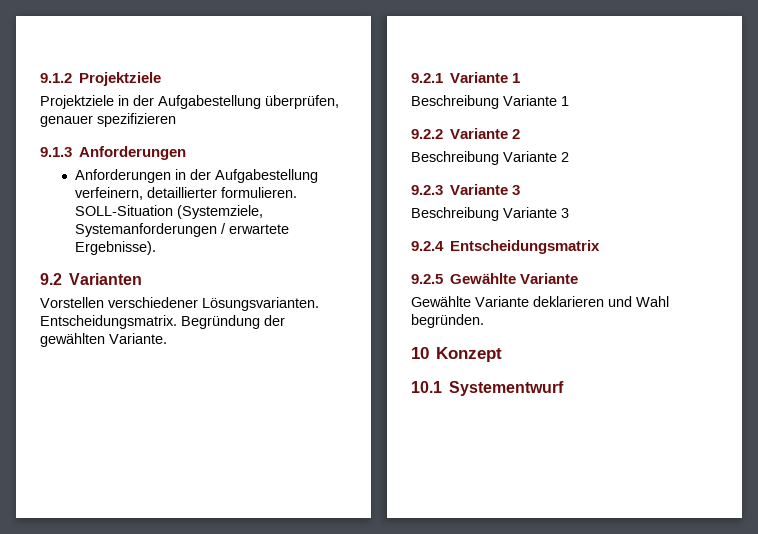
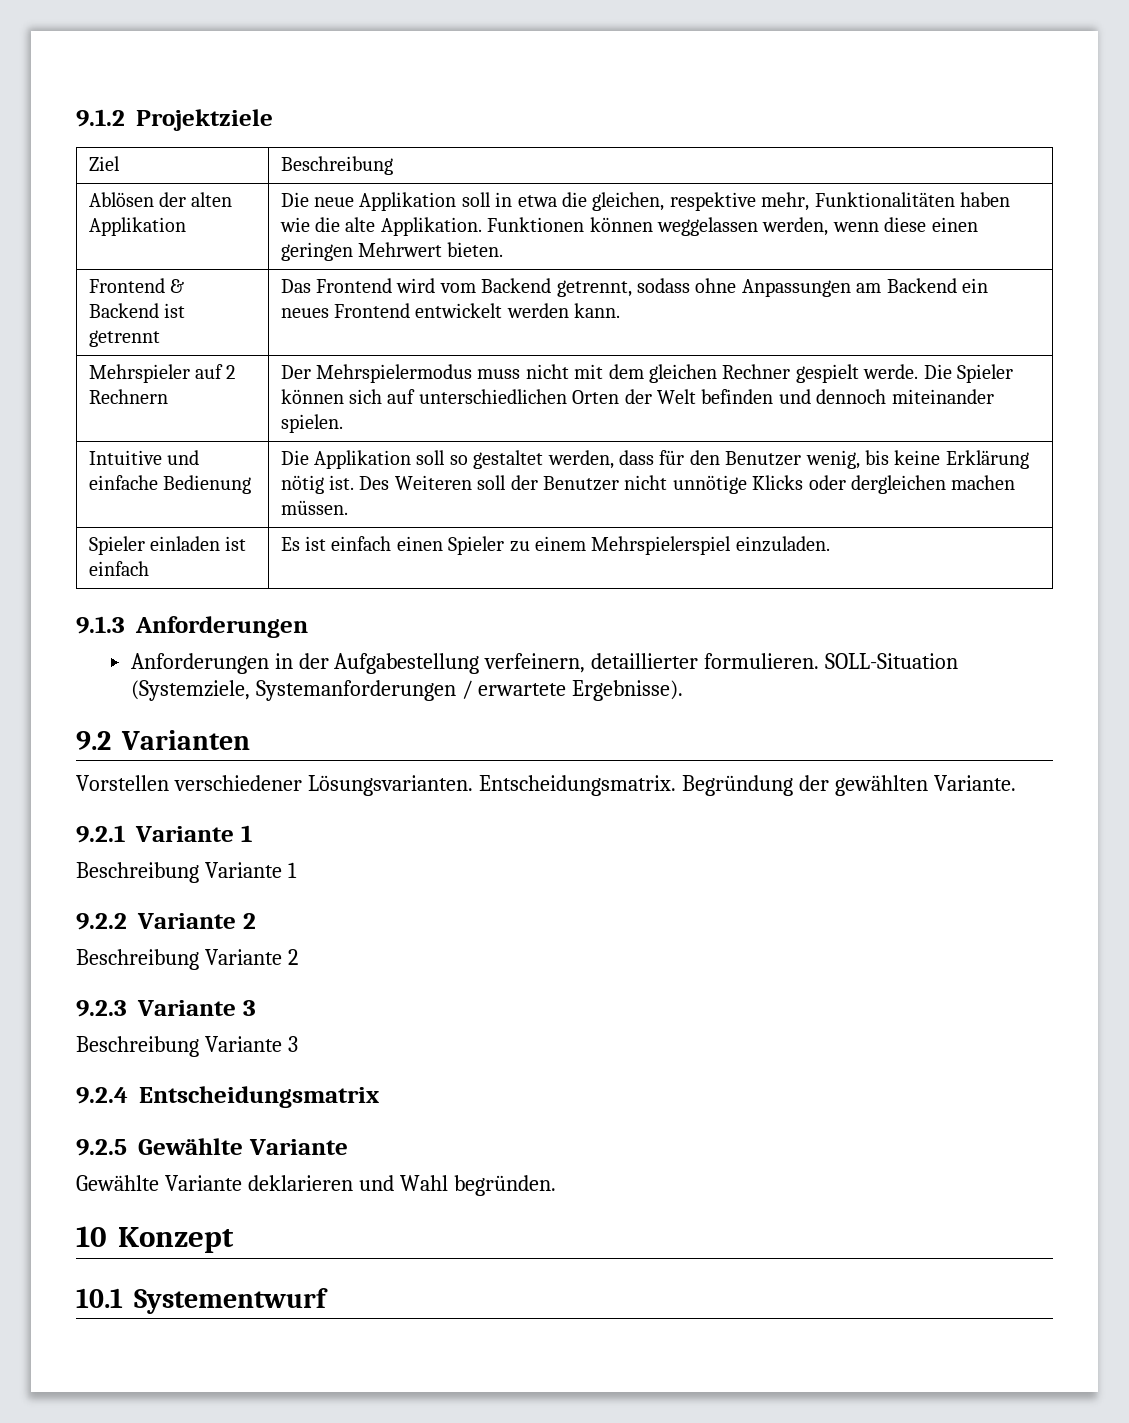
[40,95,339,109] [40,113,176,127] // Projektziele in der Aufgabestellung überprüfen, genauer spezifizieren -> [88,156,120,171] [280,156,393,175] [88,192,233,207] [88,217,186,236] [280,192,1010,211] [279,217,978,236] [280,242,504,261] [88,278,184,293] [88,303,185,318] [88,330,160,347] [280,278,988,297] [280,303,621,318] [88,364,236,383] [88,389,168,404] [280,364,1013,383] [280,389,994,404] [280,414,343,433] [88,450,199,465] [88,475,251,494] [280,450,1029,469] [280,475,1016,494] [280,500,348,515] [88,536,247,555] [88,561,149,576] [280,536,830,555] // Ziel | Beschreibung // Ablösen der alten Applikation | Die neue Applikation soll in etwa die gleichen, respektive mehr, Funktionalitäten haben wie die alte Applikation. Funktionen können weggelassen werden, wenn diese einen geringen Mehrwert bieten. // Frontend & Backend ist getrennt | Das Frontend wird vom Backend getrennt, sodass ohne Anpassungen am Backend ein neues Frontend entwickelt werden kann. // Mehrspieler auf 2 Rechnern | Der Mehrspielermodus muss nicht mit dem gleichen Rechner gespielt werde. Die Spieler können sich auf unterschiedlichen Orten der Welt befinden und dennoch miteinander spielen. // Intuitive und einfache Bedienung | Die Applikation soll so gestaltet werden, dass für den Benutzer wenig, bis keine Erklärung nötig ist. Des Weiteren soll der Benutzer nicht unnötige Klicks oder dergleichen machen müssen. // Spieler einladen ist einfach | Es ist einfach einen Spieler zu einem Mehrspielerspiel einzuladen.

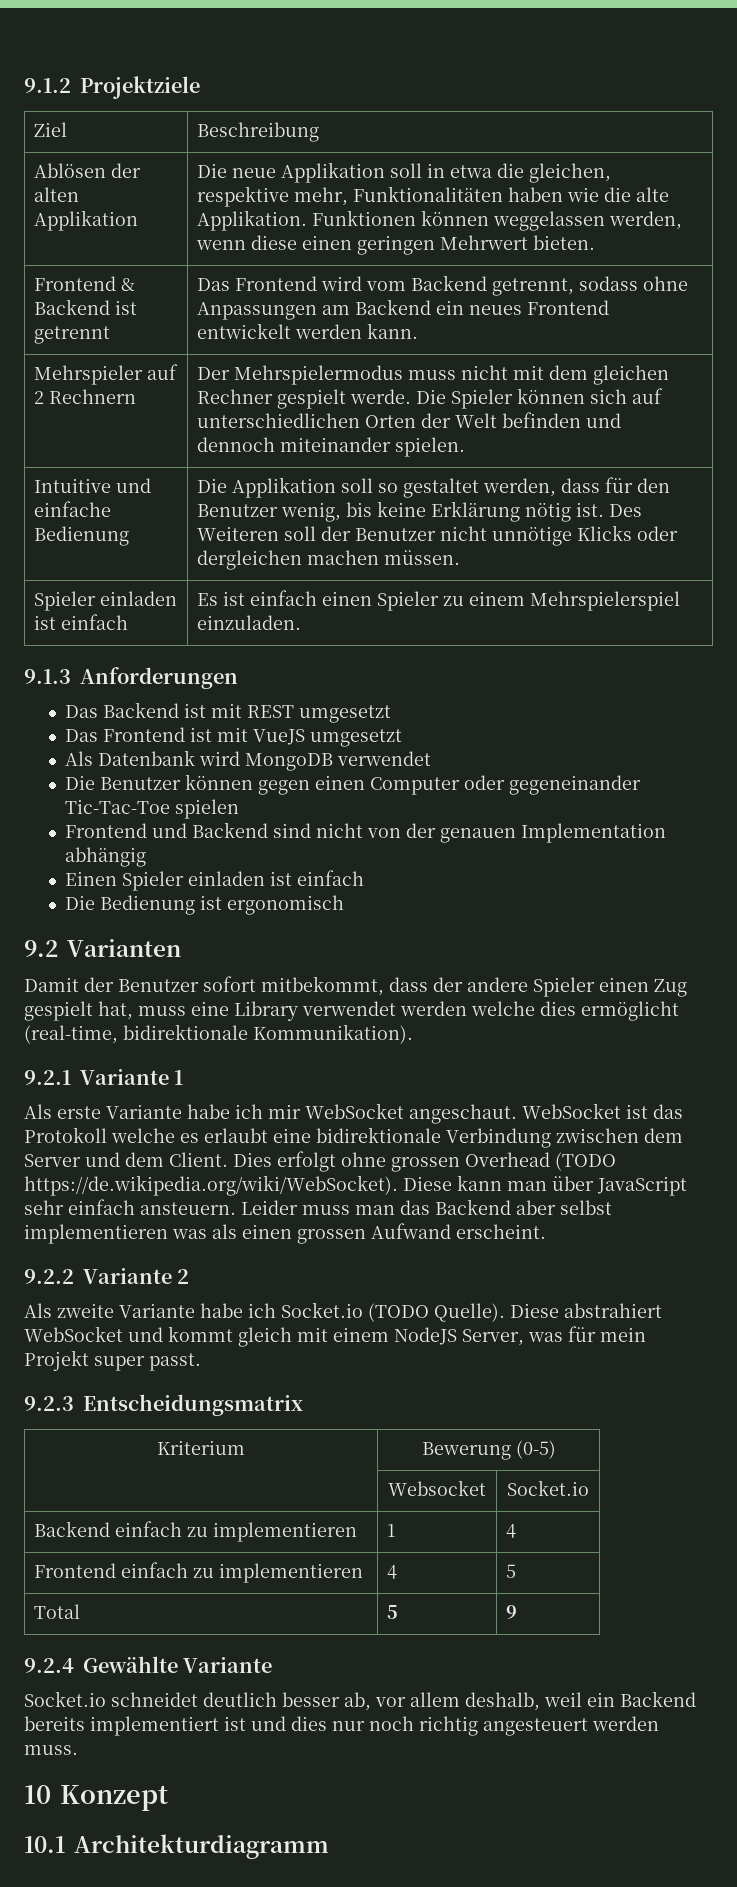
[130,653,959,674] [130,680,684,701] [76,730,250,750] [76,775,1016,796] [76,825,252,843] [76,862,297,883] [76,913,256,930] [76,949,298,970] [76,1000,256,1017] [76,1036,298,1057] [76,1086,379,1108] [76,1138,348,1156] [76,1175,556,1196] Anforderungen in der Aufgabestellung verfeinern, detaillierter formulieren. SOLL-Situation (Systemziele, Systemanforderungen / erwartete Ergebnisse). // 9.2 Varianten // Vorstellen verschiedener Lösungsvarianten. Entscheidungsmatrix. Begründung der gewählten Variante. // 9.2.1 Variante 1 // Beschreibung Variante 1 // 9.2.2 Variante 2 // Beschreibung Variante 2 // 9.2.3 Variante 3 // Beschreibung Variante 3 // 9.2.4 Entscheidungsmatrix // 9.2.5 Gewählte Variante // Gewählte Variante deklarieren und Wahl begründen. -> [65,702,392,723] [65,727,403,747] [65,750,432,771] [65,774,642,795] [65,799,240,819] [65,822,667,843] [65,847,147,867] [65,870,365,891] [65,895,345,915] [24,939,181,957] [24,976,687,997] [24,1001,679,1021] [24,1024,413,1044] [24,1069,184,1085] [24,1103,683,1124] [24,1127,683,1148] [24,1151,616,1172] [24,1175,687,1196] [24,1199,612,1215] [24,1223,546,1244] [24,1268,190,1284] [24,1302,662,1322] [24,1326,646,1347] [24,1350,201,1371] [24,1394,303,1416] [157,1440,245,1455] [421,1440,556,1460] [388,1480,486,1496] [507,1480,589,1496] [34,1521,358,1542] [387,1524,396,1537] [506,1524,517,1538] [34,1562,364,1583] [387,1565,398,1579] [506,1564,517,1578] [34,1604,81,1619] [387,1605,399,1619] [506,1605,518,1619] [24,1656,273,1673] [24,1691,696,1711] [24,1716,659,1736] [24,1745,78,1755] Das Backend ist mit REST umgesetzt // Das Frontend ist mit VueJS umgesetzt // Als Datenbank wird MongoDB verwendet // Die Benutzer können gegen einen Computer oder gegeneinander Tic-Tac-Toe spielen // Frontend und Backend sind nicht von der genauen Implementation abhängig // Einen Spieler einladen ist einfach // Die Bedienung ist ergonomisch // 9.2 Varianten // Damit der Benutzer sofort mitbekommt, dass der andere Spieler einen Zug gespielt hat, muss eine Library verwendet werden welche dies ermöglicht (real-time, bidirektionale Kommunikation). // 9.2.1 Variante 1 // Als erste Variante habe ich mir WebSocket angeschaut. WebSocket ist das Protokoll welche es erlaubt eine bidirektionale Verbindung zwischen dem Server und dem Client. Dies erfolgt ohne grossen Overhead (TODO https://de.wikipedia.org/wiki/WebSocket). Diese kann man über JavaScript sehr einfach ansteuern. Leider muss man das Backend aber selbst implementieren was als einen grossen Aufwand erscheint. // 9.2.2 Variante 2 // Als zweite Variante habe ich Socket.io (TODO Quelle). Diese abstrahiert WebSocket und kommt gleich mit einem NodeJS Server, was für mein Projekt super passt. // 9.2.3 Entscheidungsmatrix // Kriterium | Bewerung (0-5) // | Websocket | Socket.io // Backend einfach zu implementieren | 1 | 4 // Frontend einfach zu implementieren | 4 | 5 // Total | 5 | 9 // 9.2.4 Gewählte Variante // Socket.io schneidet deutlich besser ab, vor allem deshalb, weil ein Backend bereits implementiert ist und dies nur noch richtig angesteuert werden muss.
[134,1288,328,1314] Systementwurf -> [74,1834,329,1859] Architekturdiagramm

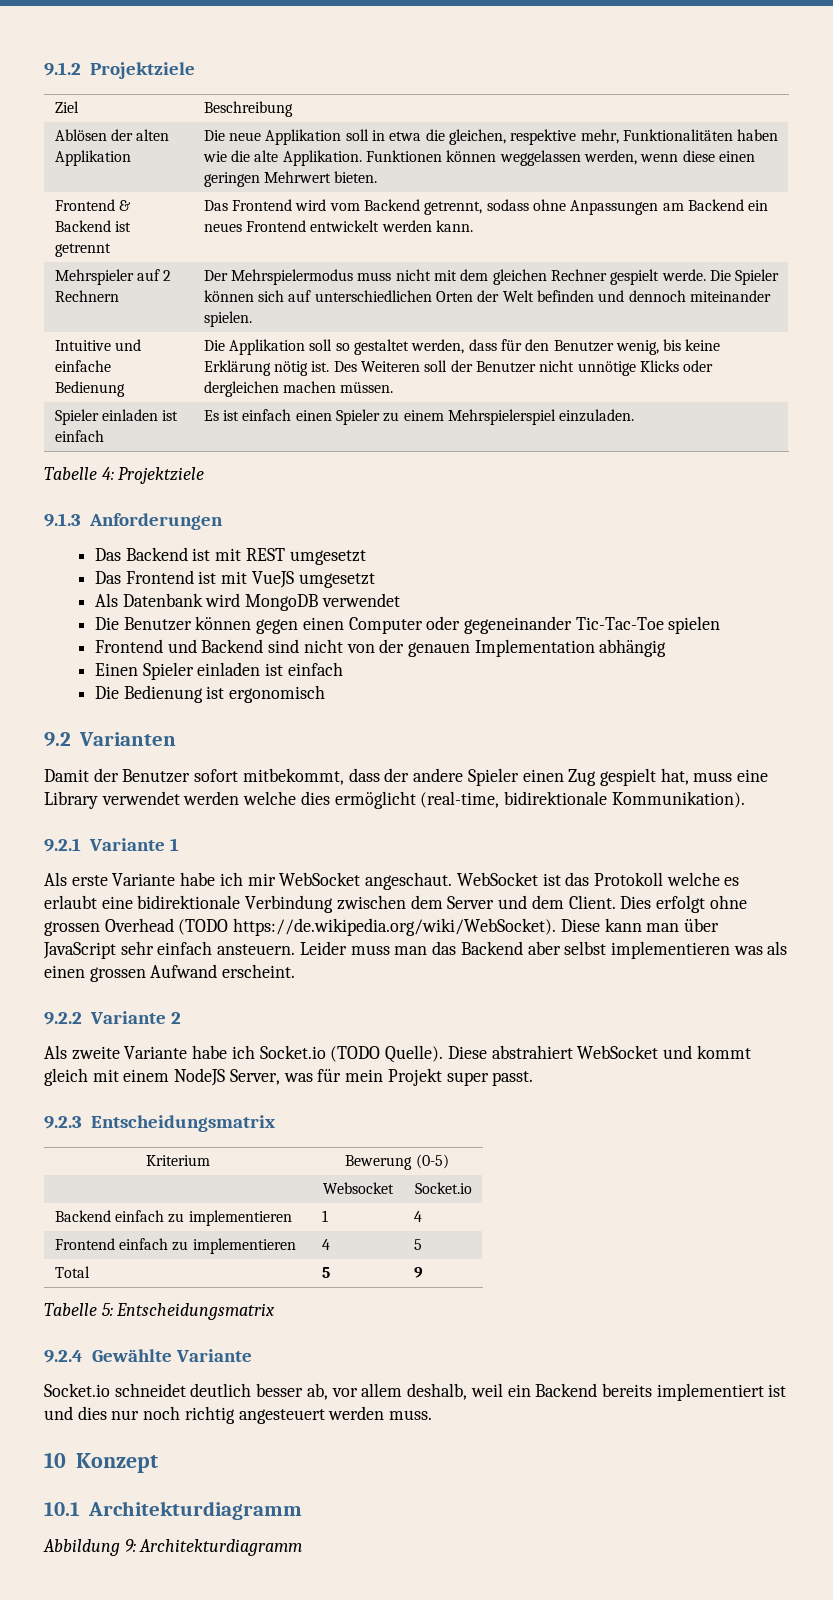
(302, 622) none -> [44,467,205,484] // Tabelle 4: Projektziele
(518, 1612) none -> [44,1303,276,1320] // Tabelle 5: Entscheidungsmatrix
(329, 1846) none -> [43,1539,303,1556] // Abbildung 9: Architekturdiagramm

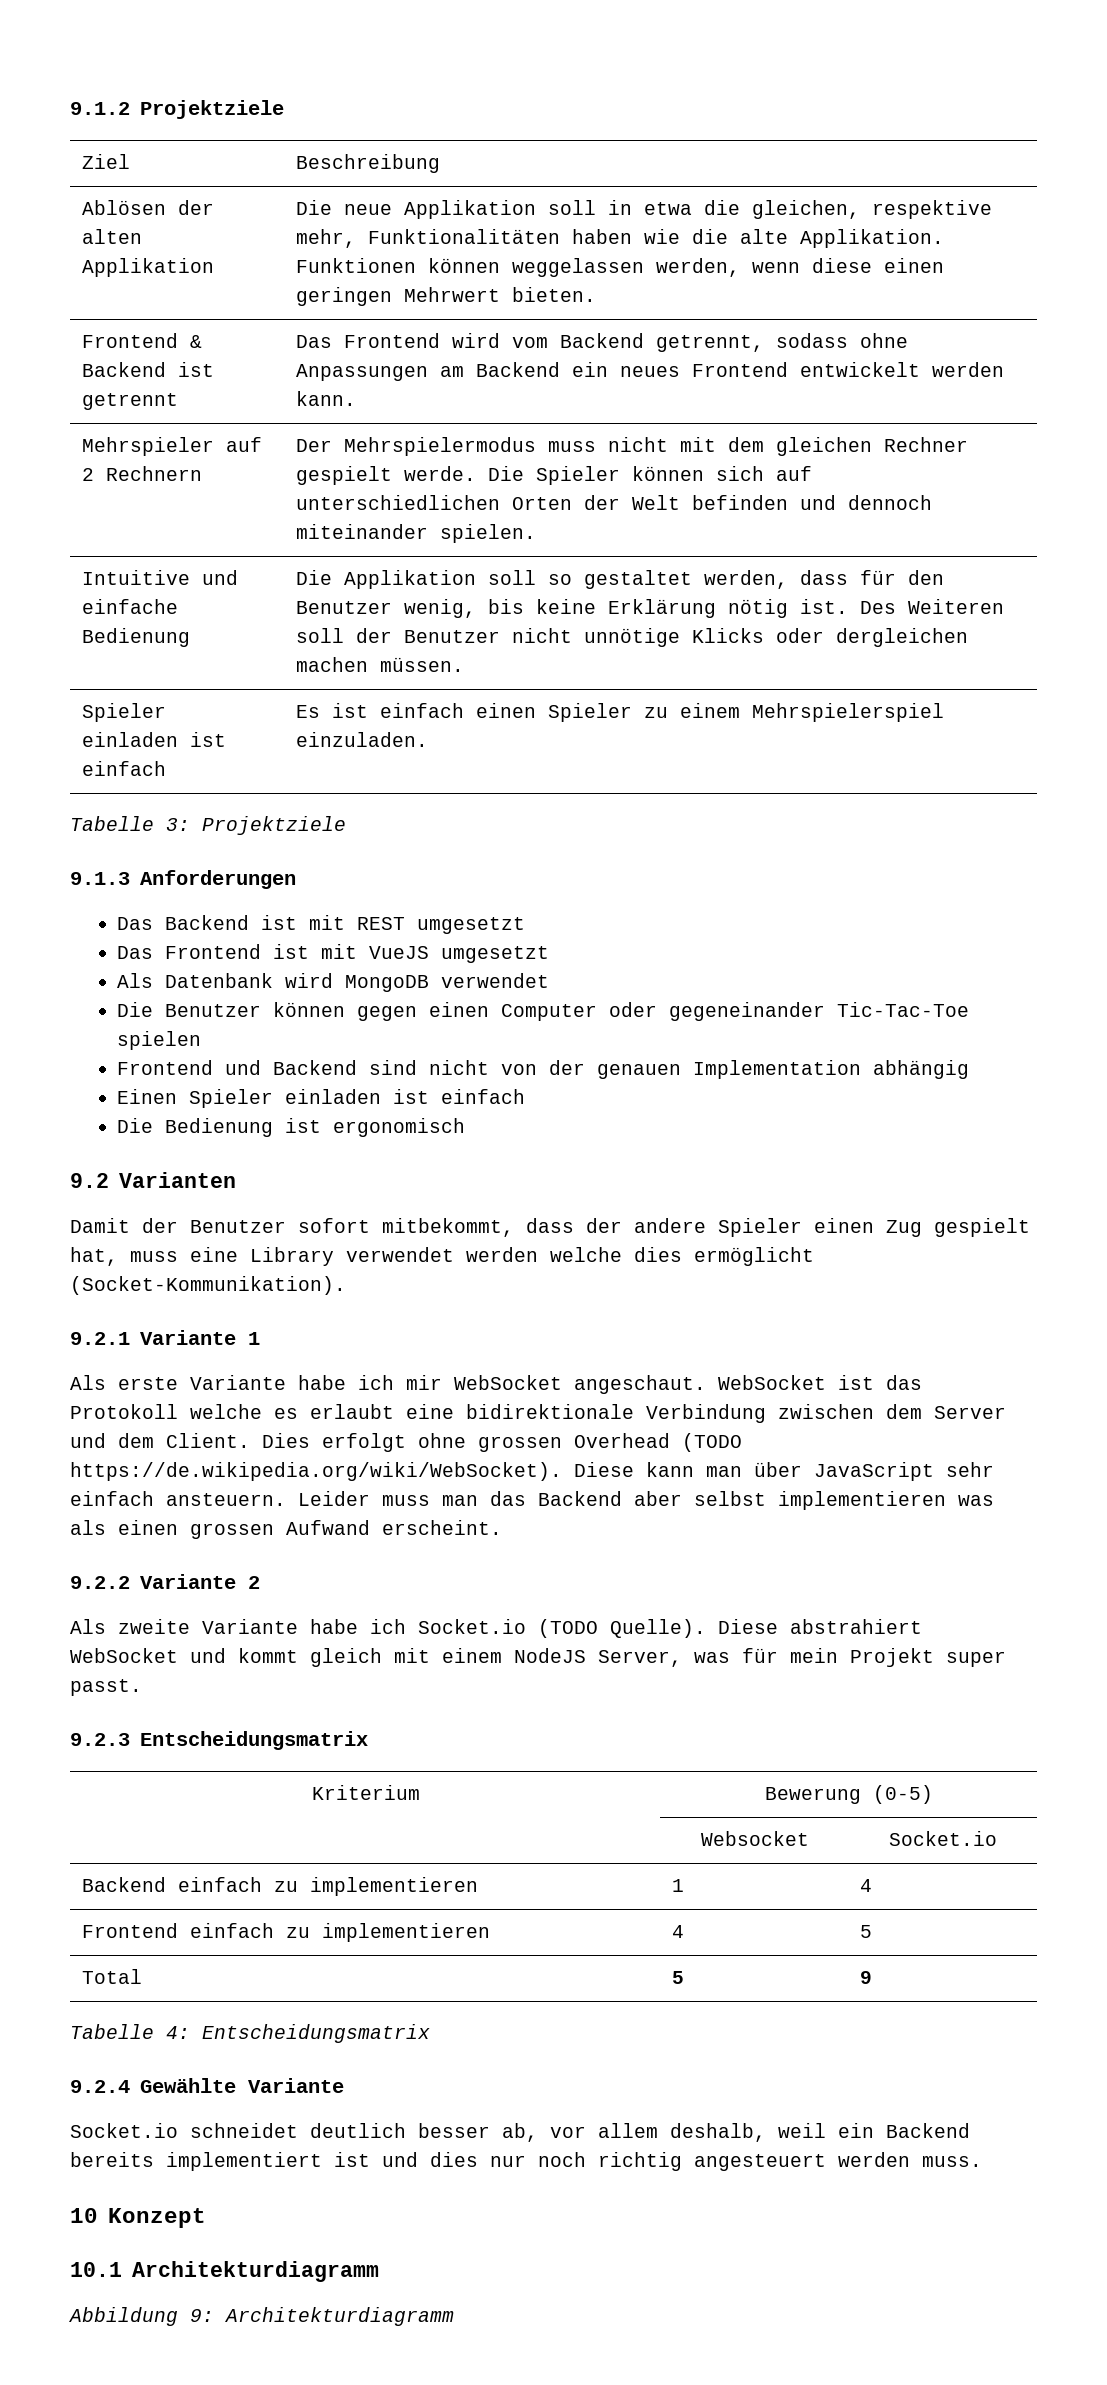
[101,467,114,480] 4: -> [166,818,190,831] 3:
[420,791,745,808] (real-time, bidirektionale Kommunikation). -> [70,1276,346,1295] (Socket-Kommunikation).
[101,1303,113,1316] 5: -> [166,2026,190,2039] 4:

